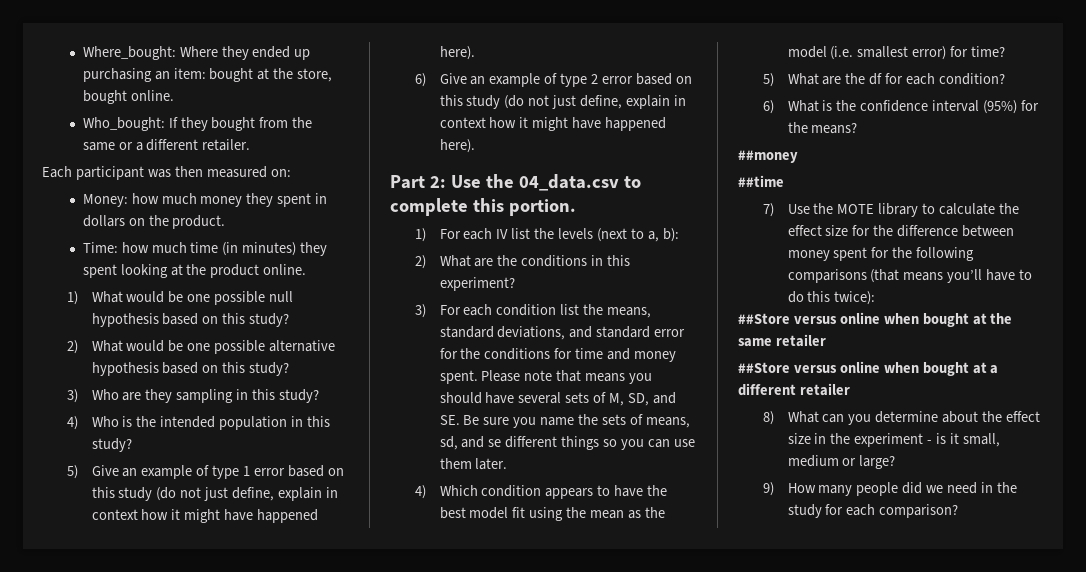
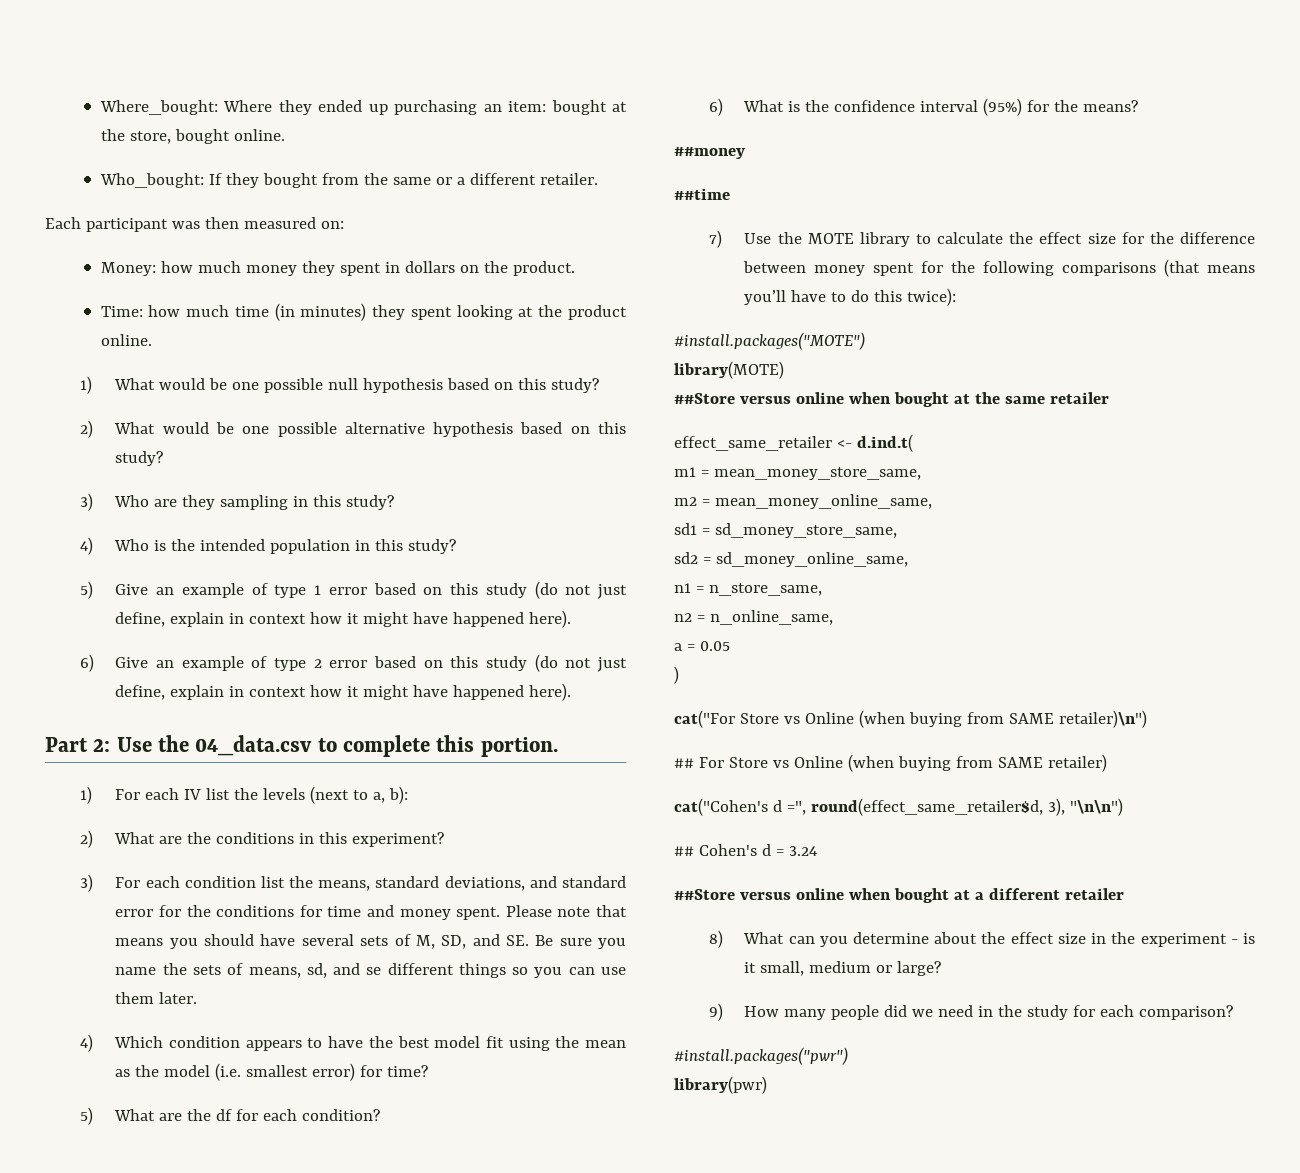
(876, 298) none -> [674,332,865,350] [674,361,784,379] // #install.packages("MOTE") // library(MOTE)
(826, 340) none -> [674,434,913,452] [674,467,921,480] [674,494,932,509] [674,523,897,538] [674,552,908,567] [674,583,822,596] [674,610,833,625] [674,641,730,651] [674,666,679,684] [674,710,1147,728] [674,754,1107,772] [674,798,1123,816] [674,844,817,856] // effect_same_retailer <- d.ind.t( // m1 = mean_money_store_same, // m2 = mean_money_online_same, // sd1 = sd_money_store_same, // sd2 = sd_money_online_same, // n1 = n_store_same, // n2 = n_online_same, // a = 0.05 // ) // cat("For Store vs Online (when buying from SAME retailer)\n") // ## For Store vs Online (when buying from SAME retailer) // cat("Cohen's d =", round(effect_same_retailer$d, 3), "\n\n") // ## Cohen's d = 3.24
(959, 511) none -> [674,1047,848,1065] [674,1076,767,1094] // #install.packages("pwr") // library(pwr)

